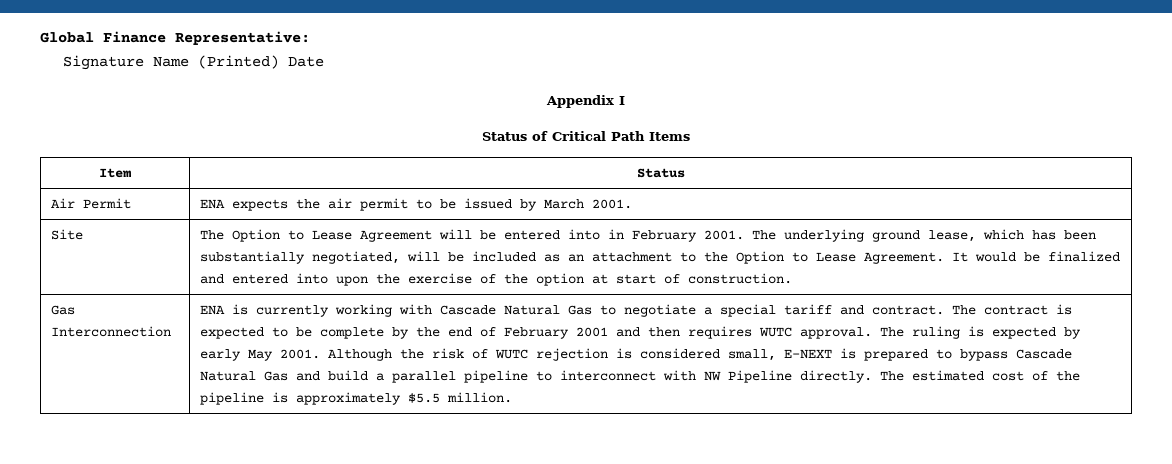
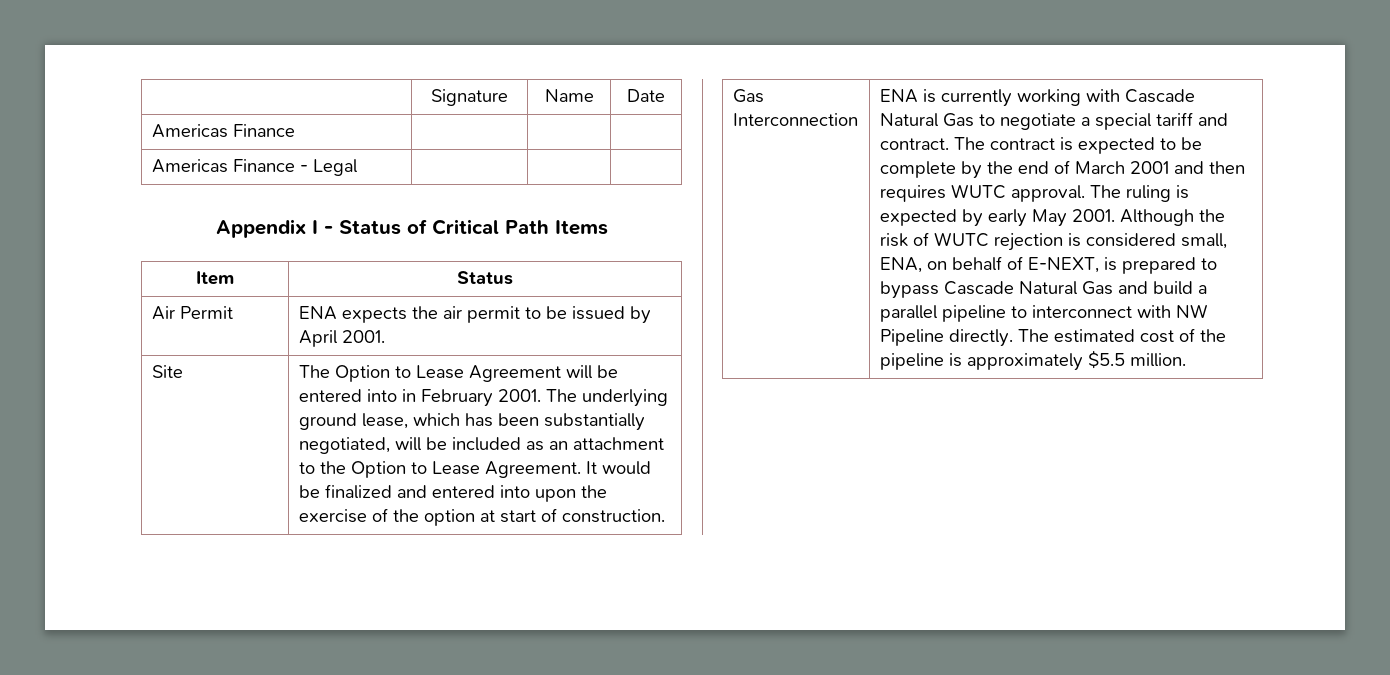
[40,31,310,45] [63,55,325,70] Global Finance Representative: // Signature Name (Printed) Date -> [431,89,508,106] [544,89,594,102] [627,89,665,102] [151,124,295,138] [151,159,357,176] | Signature | Name | Date // Americas Finance | | | // Americas Finance - Legal | | |
(625, 100) // -> [323,226,333,234] -
[544,199,585,209] March -> [298,330,337,347] April
[504,327,570,339] February -> [1074,161,1125,174] March
[784,349,833,359] E-NEXT -> [879,256,1099,273] ENA, on behalf of E-NEXT,

